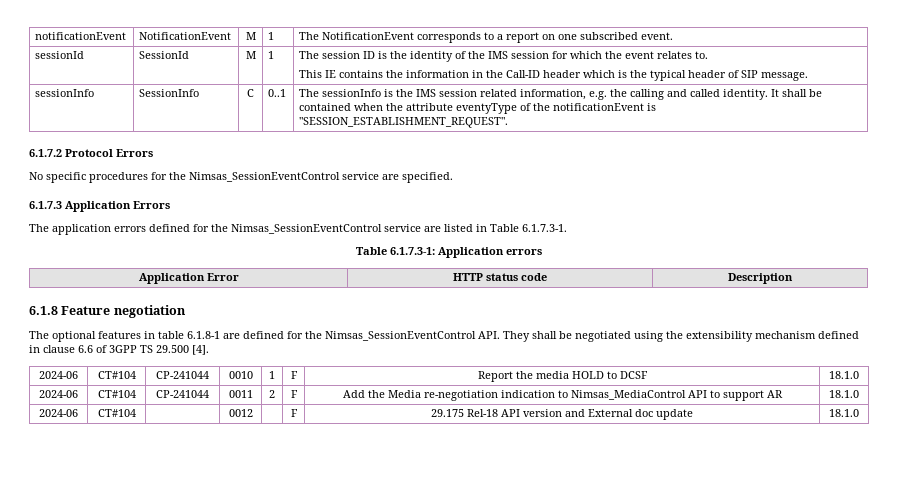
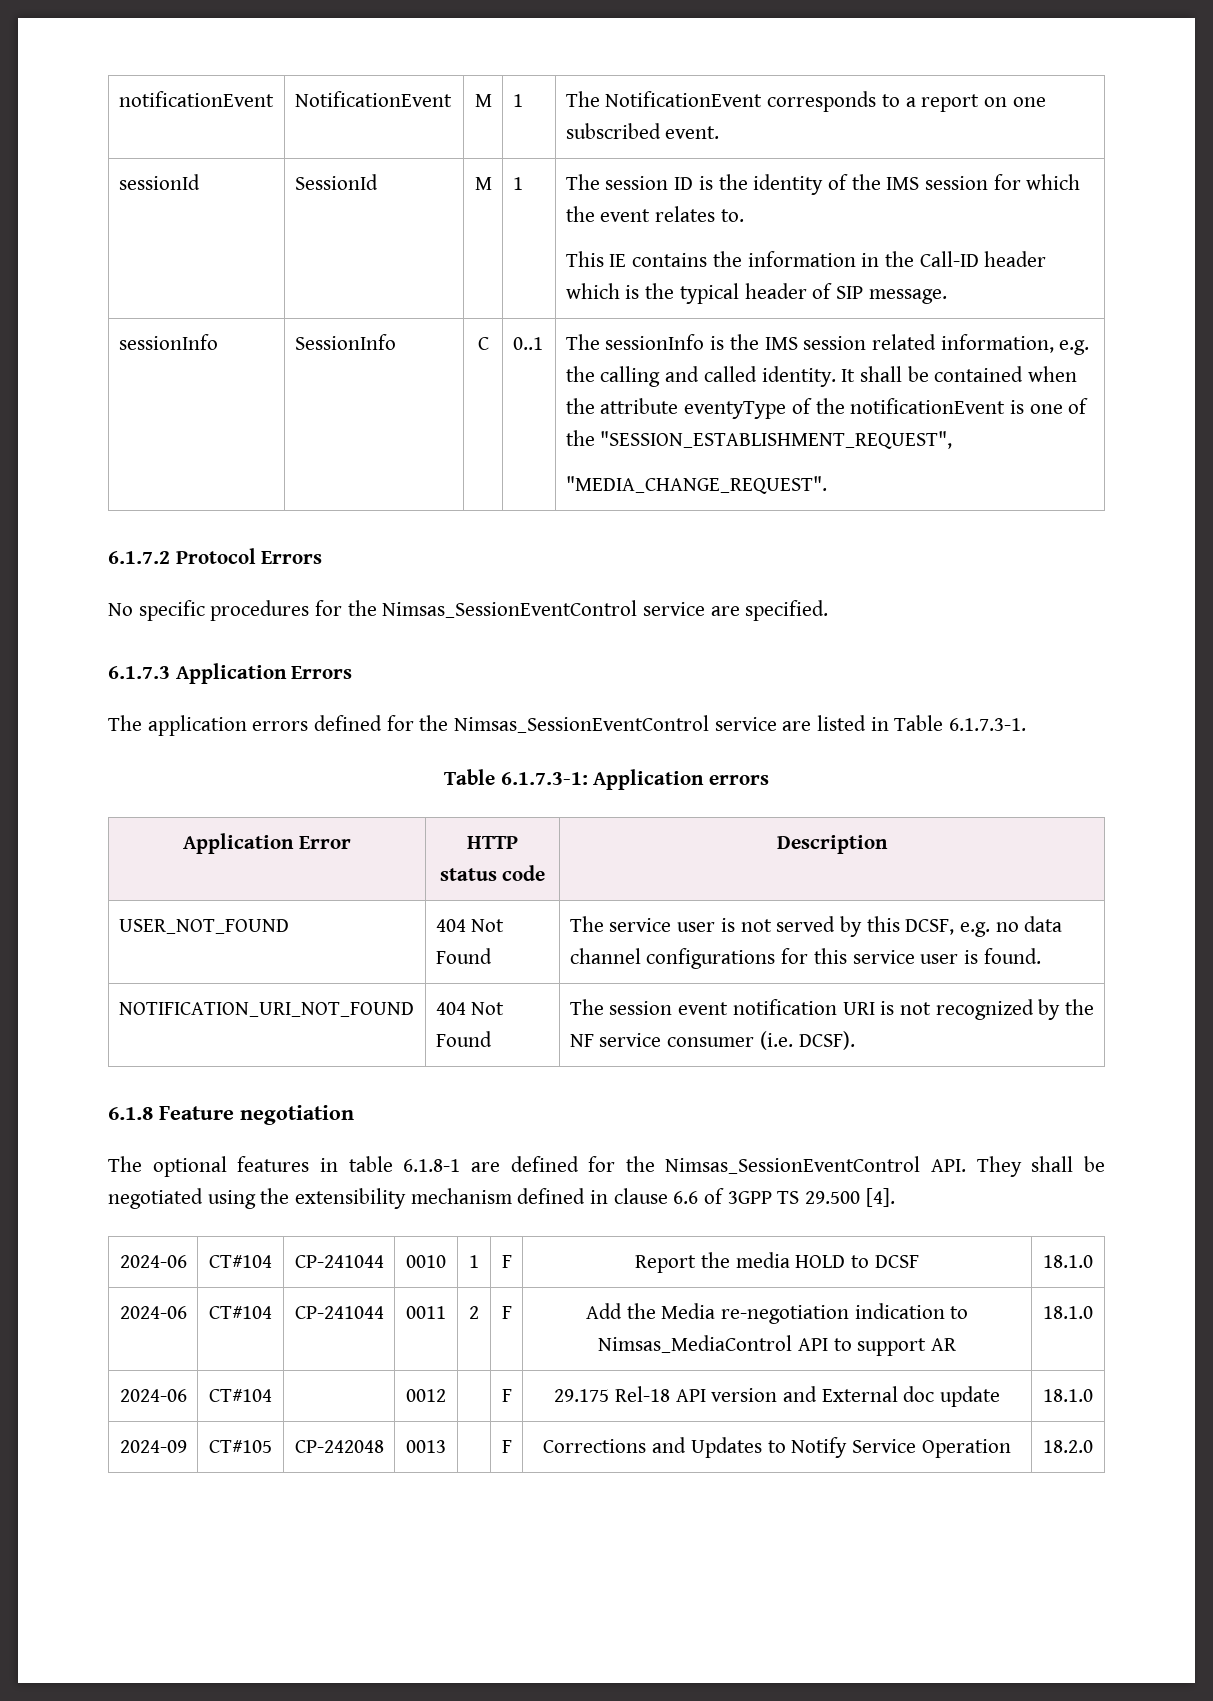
[299,117,509,128] "SESSION_ESTABLISHMENT_REQUEST". -> [1029,398,1089,414] [565,430,953,449] [565,476,827,494] one of the "SESSION_ESTABLISHMENT_REQUEST", // "MEDIA_CHANGE_REQUEST".
(793, 278) none -> [118,919,289,934] [435,919,505,932] [435,948,492,964] [569,916,1063,937] [569,948,1041,969] [118,1002,414,1017] [435,1002,505,1015] [435,1031,492,1047] [569,999,1094,1020] [569,1031,855,1050] // USER_NOT_FOUND | 404 Not Found | The service user is not served by this DCSF, e.g. no data channel configurations for this service user is found. // NOTIFICATION_URI_NOT_FOUND | 404 Not Found | The session event notification URI is not recognized by the NF service consumer (i.e. DCSF).
(859, 413) none -> [119,1440,187,1453] [209,1440,272,1453] [294,1440,384,1453] [406,1440,446,1453] [501,1440,512,1453] [543,1437,1011,1458] [1043,1440,1093,1453] // 2024-09 | CT#105 | CP-242048 | 0013 | | F | Corrections and Updates to Notify Service Operation | 18.2.0

